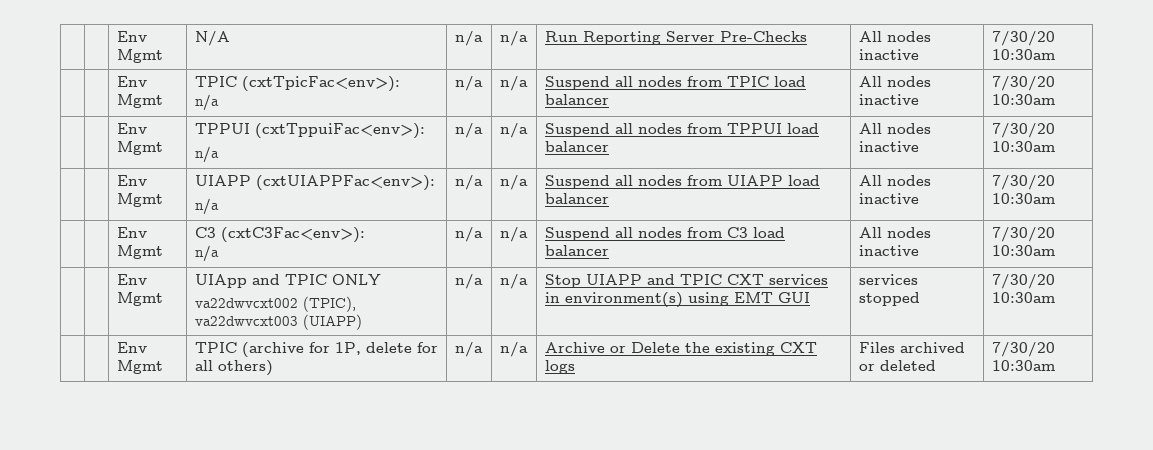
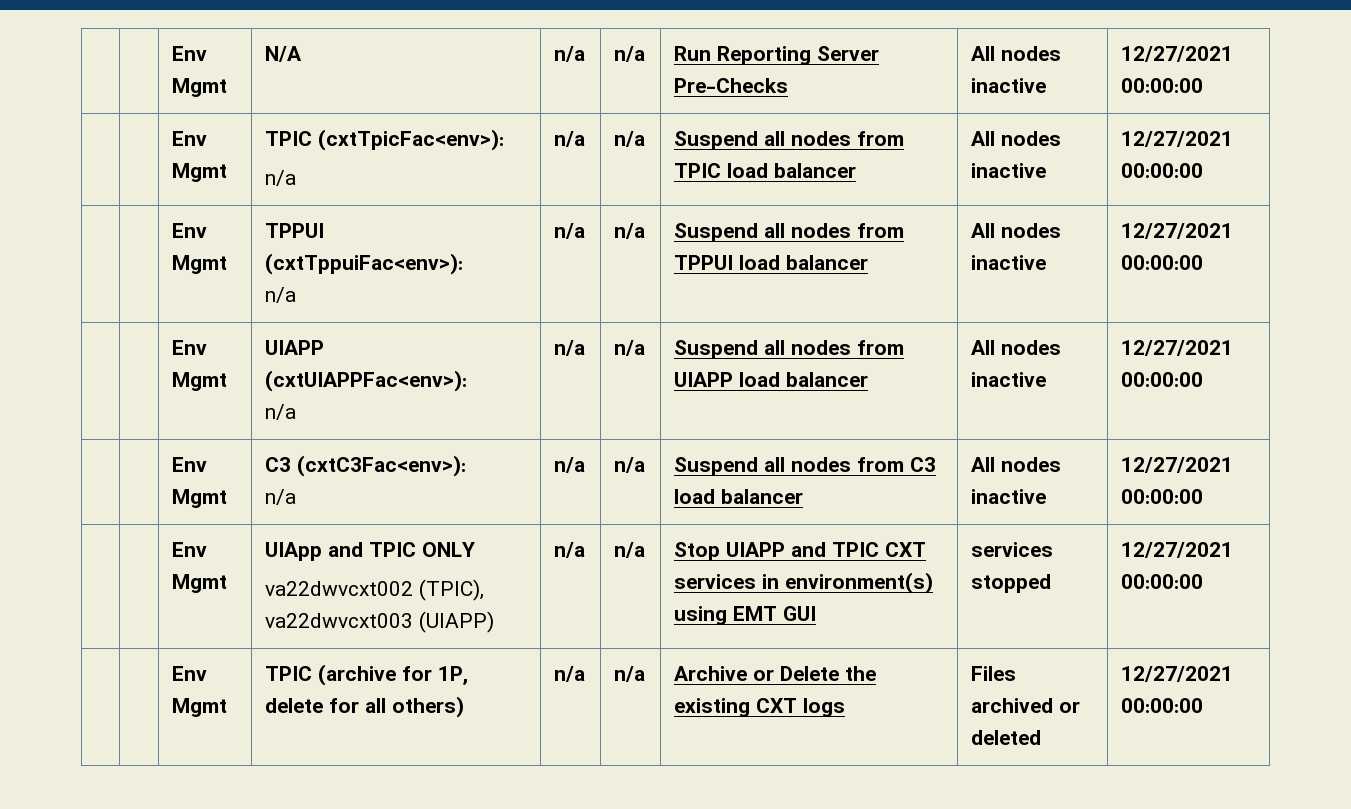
[991,31,1055,46] [991,49,1055,60] 7/30/20 10:30am -> [1121,46,1234,62] [1121,78,1204,93] 12/27/2021 00:00:00
[991,76,1055,91] [991,94,1055,105] 7/30/20 10:30am -> [1121,131,1234,147] [1121,163,1204,178] 12/27/2021 00:00:00
[991,123,1055,138] [991,141,1055,152] 7/30/20 10:30am -> [1121,223,1234,239] [1121,255,1204,270] 12/27/2021 00:00:00
[991,175,1055,190] [991,193,1055,204] 7/30/20 10:30am -> [1121,340,1234,356] [1121,372,1204,387] 12/27/2021 00:00:00
[991,227,1055,242] [991,245,1055,256] 7/30/20 10:30am -> [1121,457,1234,473] [1121,489,1204,504] 12/27/2021 00:00:00
[991,274,1055,289] [991,292,1055,303] 7/30/20 10:30am -> [1121,542,1234,558] [1121,574,1204,589] 12/27/2021 00:00:00
[991,342,1055,357] [991,360,1055,371] 7/30/20 10:30am -> [1121,666,1234,682] [1121,698,1204,713] 12/27/2021 00:00:00

